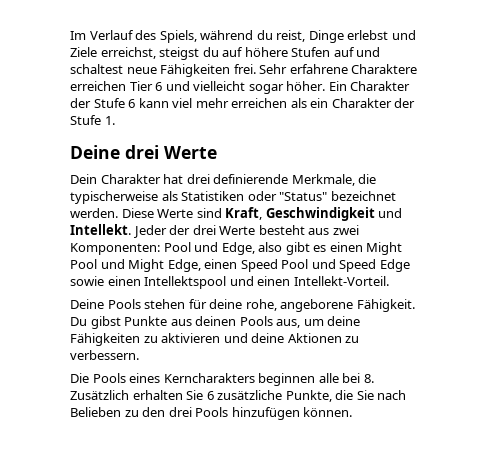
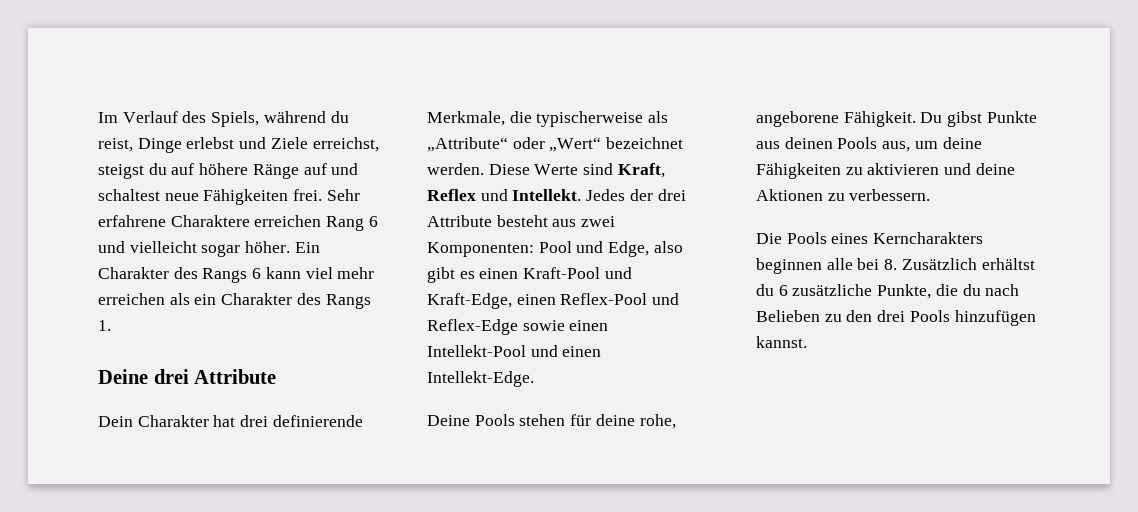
[291,47,331,57] Stufen -> [252,164,299,179] Ränge
[129,81,153,91] Tier -> [326,216,365,231] Rang
[70,98,125,108] der Stufe -> [173,267,248,283] des Rangs
[394,98,416,108] [70,115,101,125] der Stufe -> [296,293,371,309] des Rangs
[164,146,217,159] Werte -> [194,369,277,384] Attribute
[181,191,328,201] Statistiken oder "Status" -> [427,137,602,152] „Attribute“ oder „Wert“
[265,207,375,221] Geschwindigkeit -> [427,189,476,201] Reflex
[132,225,167,238] Jeder -> [586,189,626,201] Jedes
[219,226,256,235] Werte -> [427,215,492,227] Attribute
[366,242,403,255] [70,259,410,272] Might Pool und Might Edge, einen Speed Pool und Speed Edge -> [523,267,632,279] [427,293,680,309] [427,319,518,335] Kraft-Pool und Kraft-Edge, einen Reflex-Pool und Reflex-Edge
[144,276,227,289] Intellektspool -> [427,345,526,357] Intellekt-Pool
[293,276,389,286] Intellekt-Vorteil. -> [427,371,534,387] Intellekt-Edge.
[132,390,204,400] erhalten Sie -> [981,258,1035,270] [756,284,774,296] erhältst du
[356,390,374,400] Sie -> [962,284,981,296] du
[303,407,353,417] können. -> [756,336,807,348] kannst.

